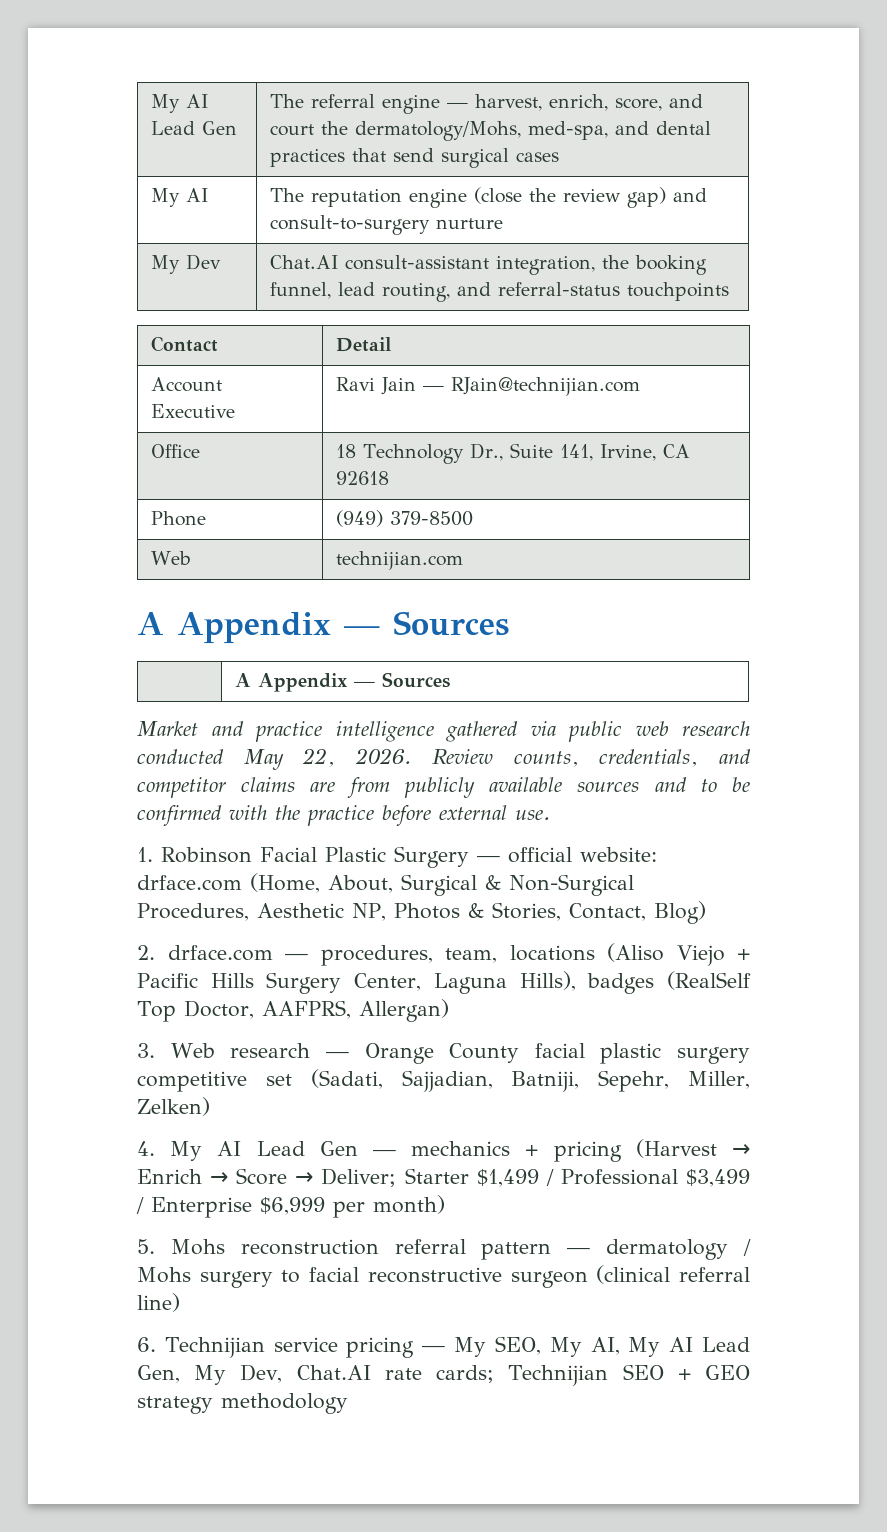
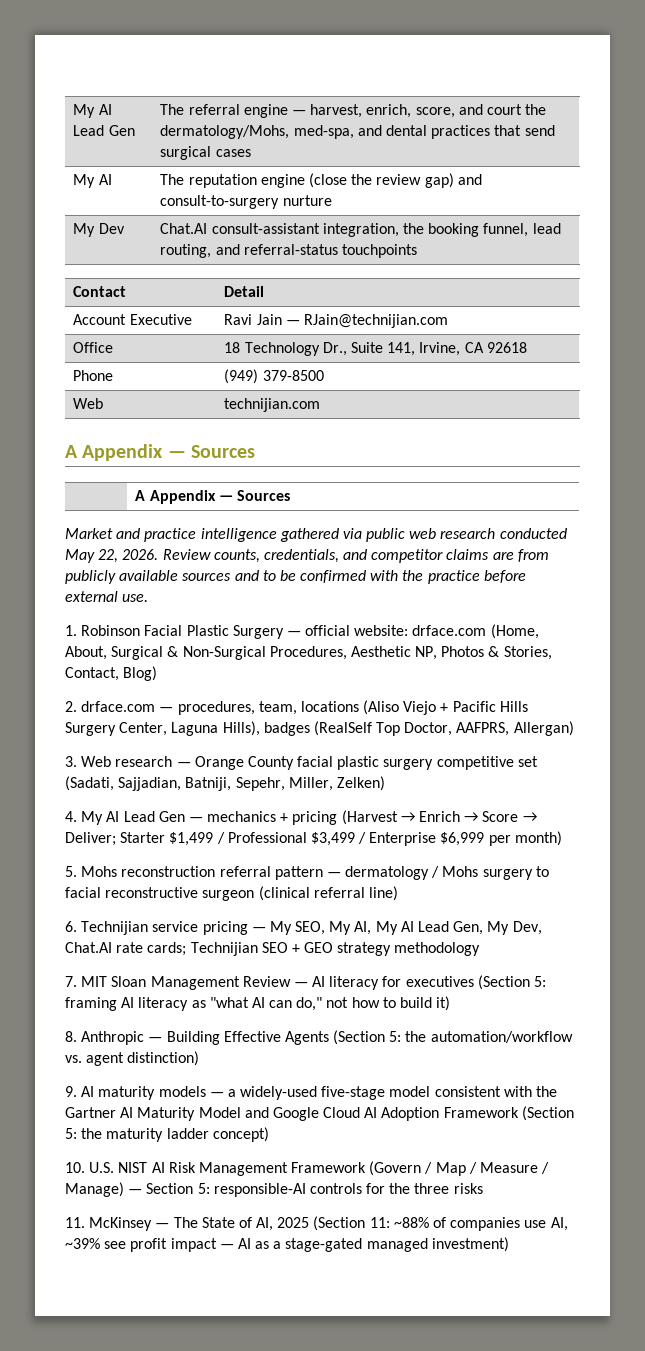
(348, 1403) none -> [65,975,547,990] [65,996,451,1011] [65,1030,573,1045] [65,1051,200,1066] [65,1086,558,1100] [65,1106,574,1121] [65,1127,269,1142] [65,1161,550,1176] [65,1182,483,1197] [65,1216,568,1231] [65,1237,509,1252] // 7. MIT Sloan Management Review — AI literacy for executives (Section 5: framing AI literacy as "what AI can do," not how to build it) // 8. Anthropic — Building Effective Agents (Section 5: the automation/workflow vs. agent distinction) // 9. AI maturity models — a widely-used five-stage model consistent with the Gartner AI Maturity Model and Google Cloud AI Adoption Framework (Section 5: the maturity ladder concept) // 10. U.S. NIST AI Risk Management Framework (Govern / Map / Measure / Manage) — Section 5: responsible-AI controls for the three risks // 11. McKinsey — The State of AI, 2025 (Section 11: ~88% of companies use AI, ~39% see profit impact — AI as a stage-gated managed investment)

